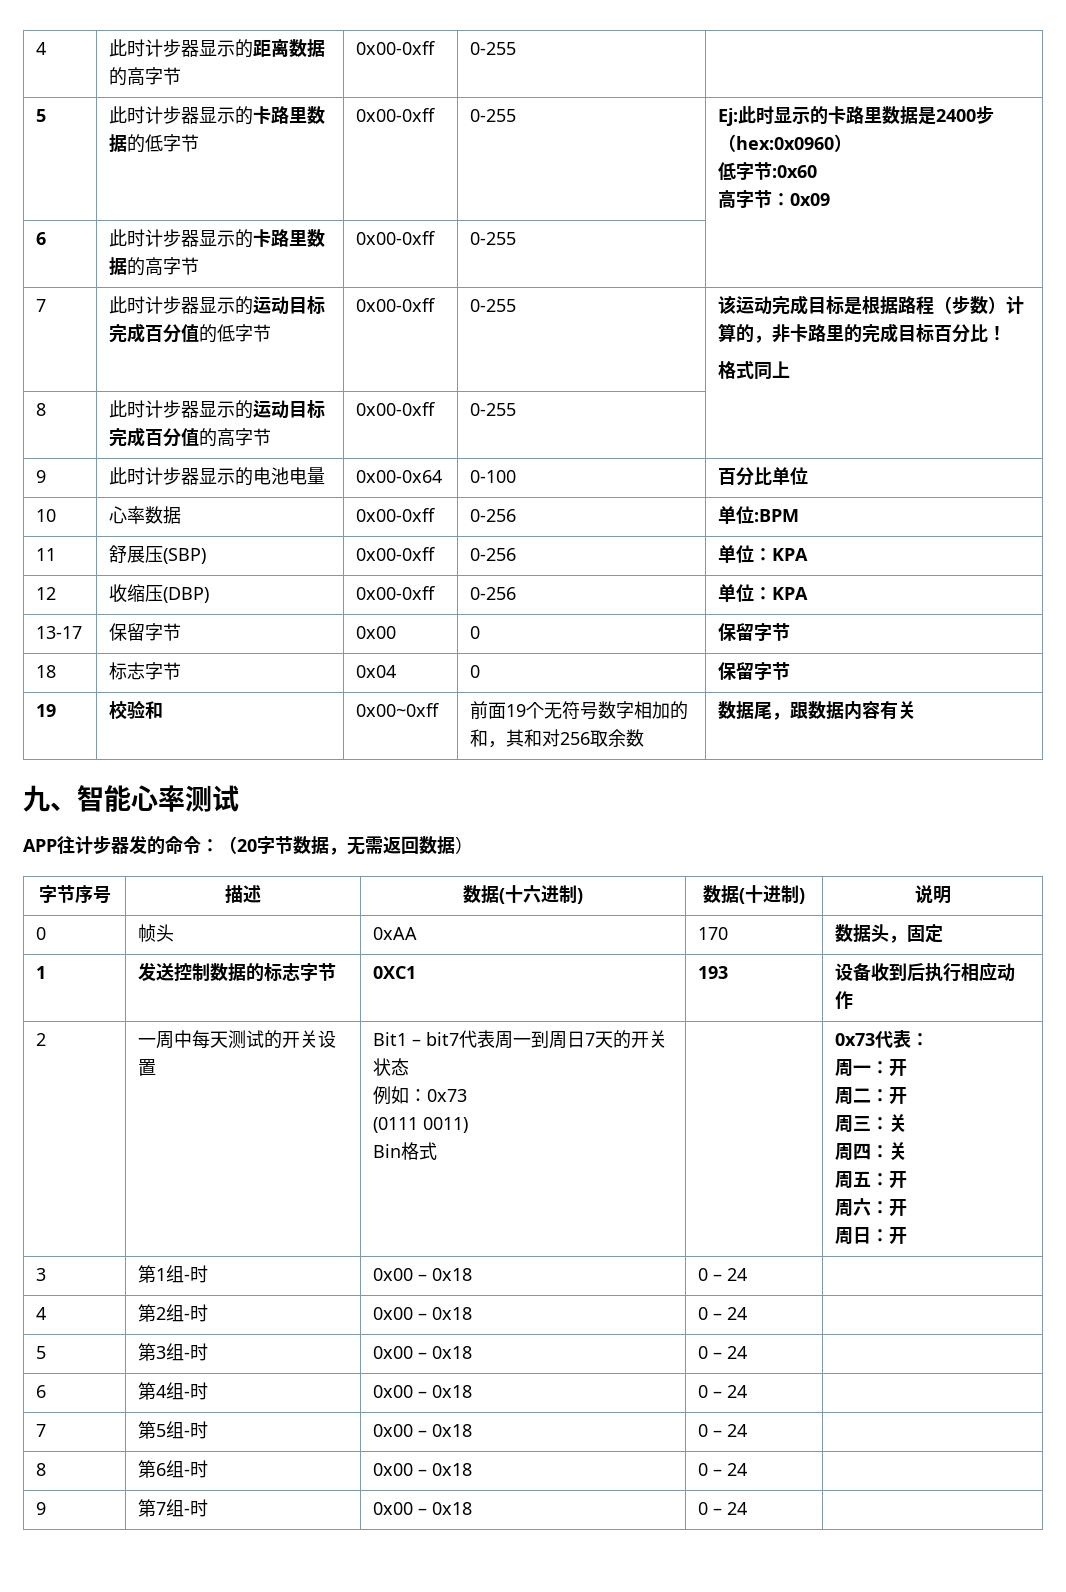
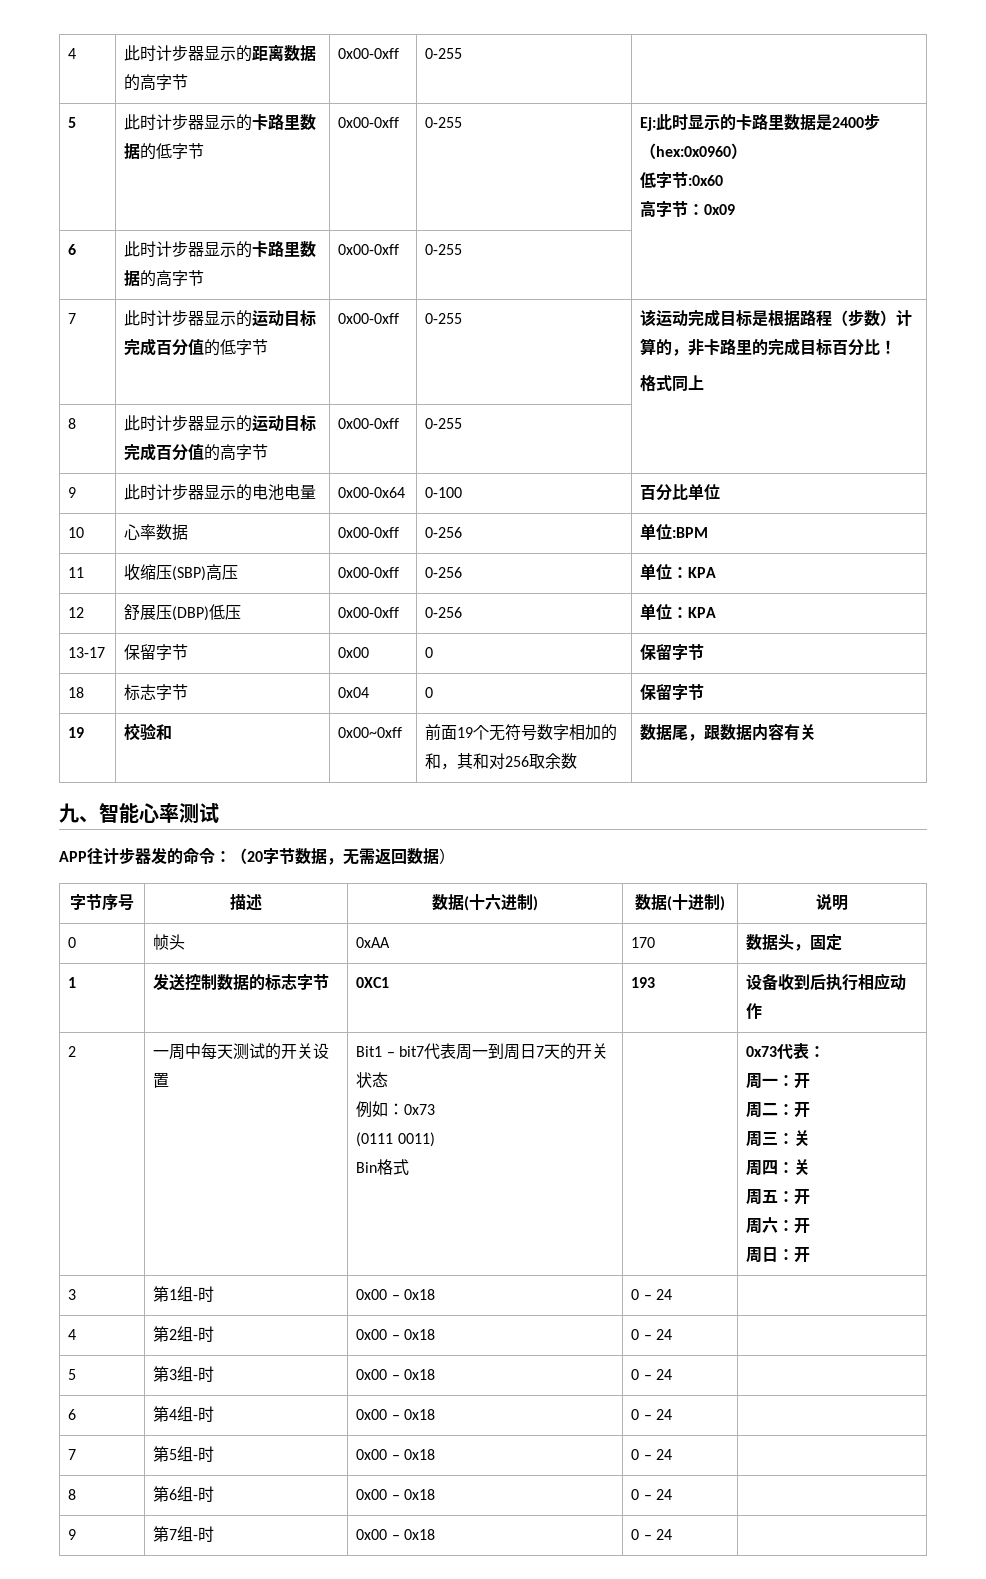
[109,545,146,563] 舒展 -> [124,564,157,581] 收缩
(207, 556) none -> [206,564,239,581] 高压
[109,584,146,603] 收缩 -> [124,604,157,620] 舒展
(210, 595) none -> [209,604,242,620] 低压

